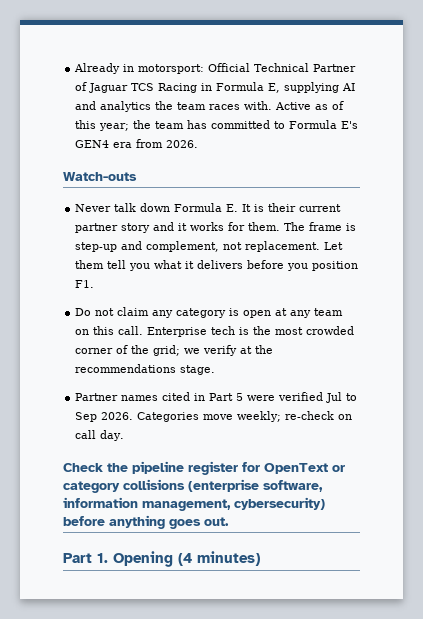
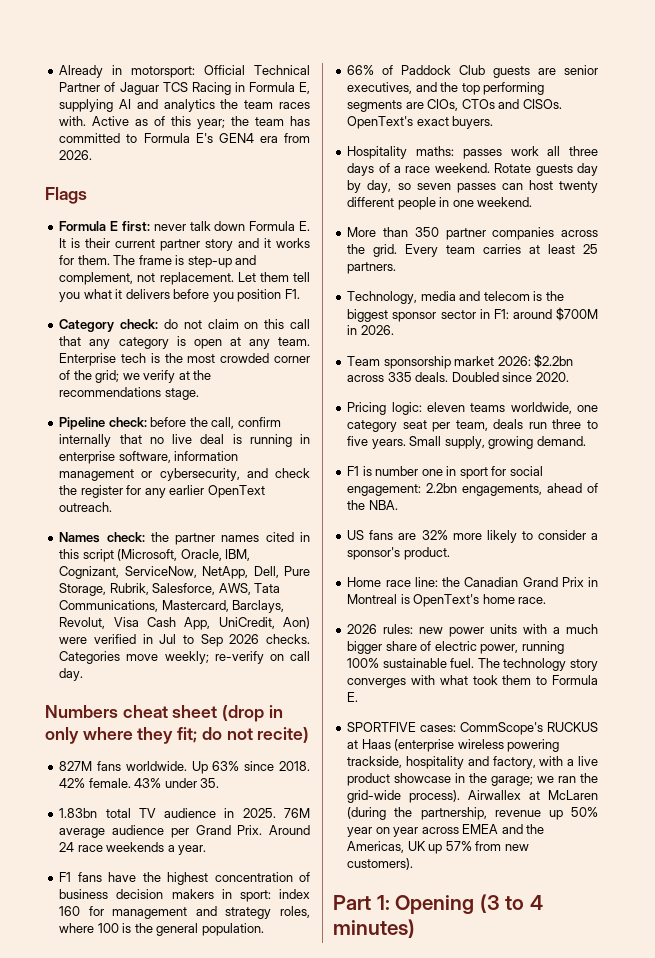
[63,172,137,181] [75,204,112,212] Watch-outs // Never -> [45,187,87,204] [59,221,186,232] Flags // Formula E first: never
[75,307,150,316] Do not claim -> [59,319,310,332] [59,336,82,346] Category check: do not claim on this call that
[314,308,344,316] [75,326,144,335] team on this call. -> [278,337,310,346] team.
[75,392,244,401] Partner names cited in Part 5 -> [59,417,281,430] [59,434,310,447] [59,451,239,464] [59,468,310,481] [59,485,265,498] [59,502,113,512] [59,532,310,545] [59,549,251,562] [59,566,310,579] [59,583,281,596] [59,600,285,613] [59,617,310,630] Pipeline check: before the call, confirm internally that no live deal is running in enterprise software, information management or cybersecurity, and check the register for any earlier OpenText outreach. // Names check: the partner names cited in this script (Microsoft, Oracle, IBM, Cognizant, ServiceNow, NetApp, Dell, Pure Storage, Rubrik, Salesforce, AWS, Tata Communications, Mastercard, Barclays, Revolut, Visa Cash App, UniCredit, Aon)
(324, 396) none -> [142,634,153,644] in
[101,412,134,420] 2026. -> [229,634,310,644] 2026 checks.
[285,411,335,420] re-check -> [214,651,264,664] re-verify
[63,461,345,475] [63,479,323,493] [63,497,325,511] [63,515,229,529] [63,551,192,567] Check the pipeline register for OpenText or category collisions (enterprise software, information management, cybersecurity) before anything goes out. // Part 1. Opening (4 -> [45,705,283,722] [45,727,310,744] [59,761,310,774] [59,778,220,788] [59,808,310,818] [59,825,310,838] [59,842,207,855] [59,872,310,885] [59,889,310,902] [59,906,310,919] [59,923,264,936] [347,65,598,78] [347,82,545,95] [347,99,562,112] [347,116,494,129] [347,146,598,159] [347,163,598,176] [347,180,598,193] [347,197,533,210] [347,227,598,240] [347,244,598,257] [347,262,397,274] [347,291,564,304] [347,307,598,322] [347,325,394,335] [347,354,574,369] [347,372,569,382] [347,402,598,415] [347,419,598,432] [347,436,586,449] [347,466,543,479] [347,483,598,496] [347,500,398,510] [347,530,598,543] [347,547,450,560] [347,577,598,587] [347,594,547,607] [347,624,598,637] [347,641,564,654] [347,658,598,671] [347,675,598,688] [347,692,359,702] [347,722,598,735] [347,739,560,752] [347,756,598,769] [347,773,598,786] [347,790,598,803] [347,807,598,820] [347,824,545,837] [347,841,529,854] [347,858,414,870] [333,894,543,914] Numbers cheat sheet (drop in only where they fit; do not recite) // 827M fans worldwide. Up 63% since 2018. 42% female. 43% under 35. // 1.83bn total TV audience in 2025. 76M average audience per Grand Prix. Around 24 race weekends a year. // F1 fans have the highest concentration of business decision makers in sport: index 160 for management and strategy roles, where 100 is the general population. // 66% of Paddock Club guests are senior executives, and the top performing segments are CIOs, CTOs and CISOs. OpenText's exact buyers. // Hospitality maths: passes work all three days of a race weekend. Rotate guests day by day, so seven passes can host twenty different people in one weekend. // More than 350 partner companies across the grid. Every team carries at least 25 partners. // Technology, media and telecom is the biggest sponsor sector in F1: around $700M in 2026. // Team sponsorship market 2026: $2.2bn across 335 deals. Doubled since 2020. // Pricing logic: eleven teams worldwide, one category seat per team, deals run three to five years. Small supply, growing demand. // F1 is number one in sport for social engagement: 2.2bn engagements, ahead of the NBA. // US fans are 32% more likely to consider a sponsor's product. // Home race line: the Canadian Grand Prix in Montreal is OpenText's home race. // 2026 rules: new power units with a much bigger share of electric power, running 100% sustainable fuel. The technology story converges with what took them to Formula E. // SPORTFIVE cases: CommScope's RUCKUS at Haas (enterprise wireless powering trackside, hospitality and factory, with a live product showcase in the garage; we ran the grid-wide process). Airwallex at McLaren (during the partnership, revenue up 50% year on year across EMEA and the Americas, UK up 57% from new customers). // Part 1: Opening (3 to 4

